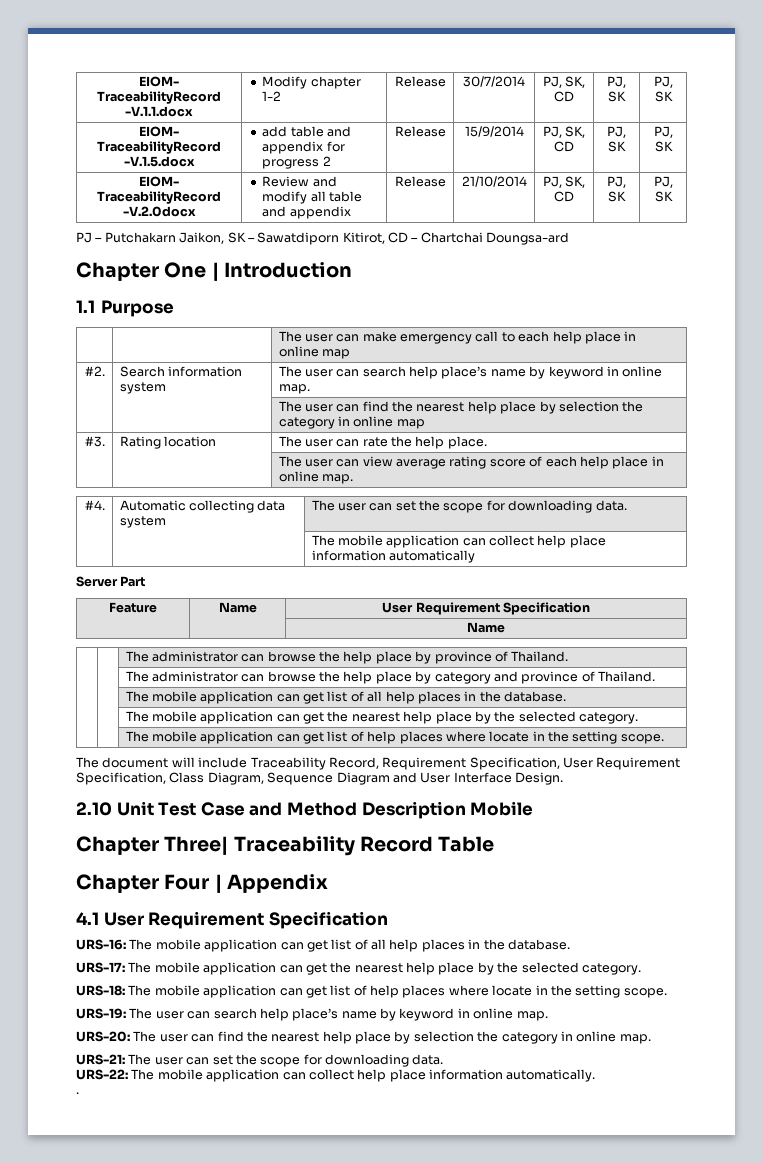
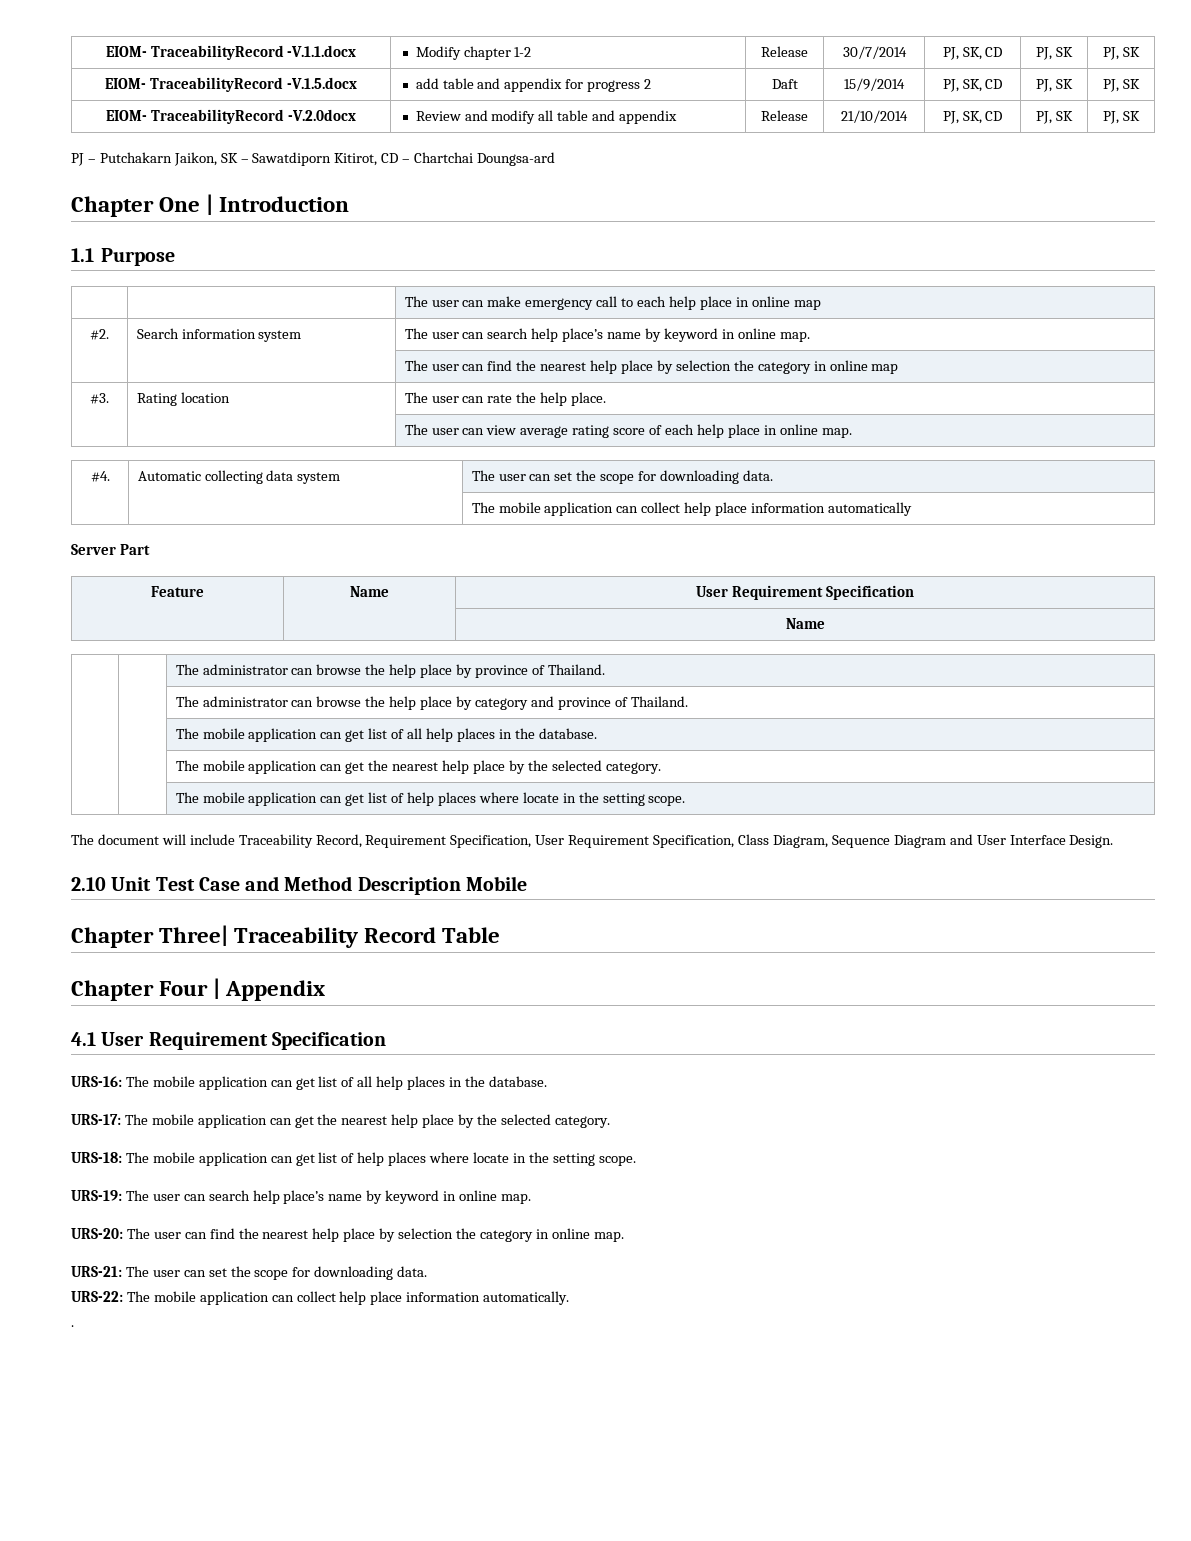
[394,126,446,137] Release -> [771,79,798,89] Daft

